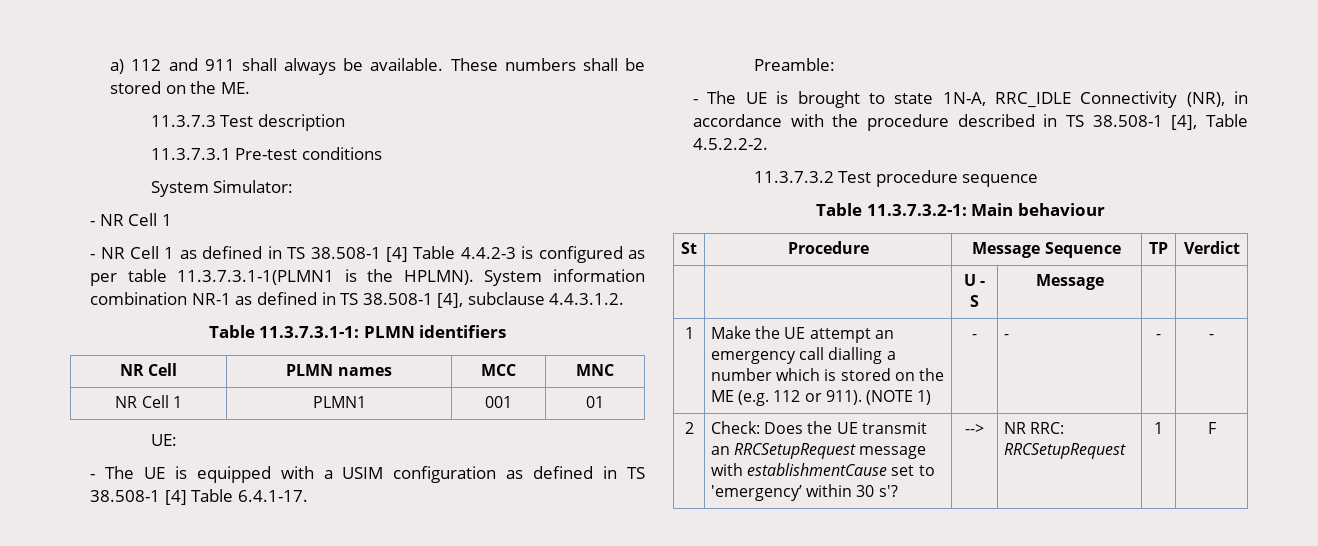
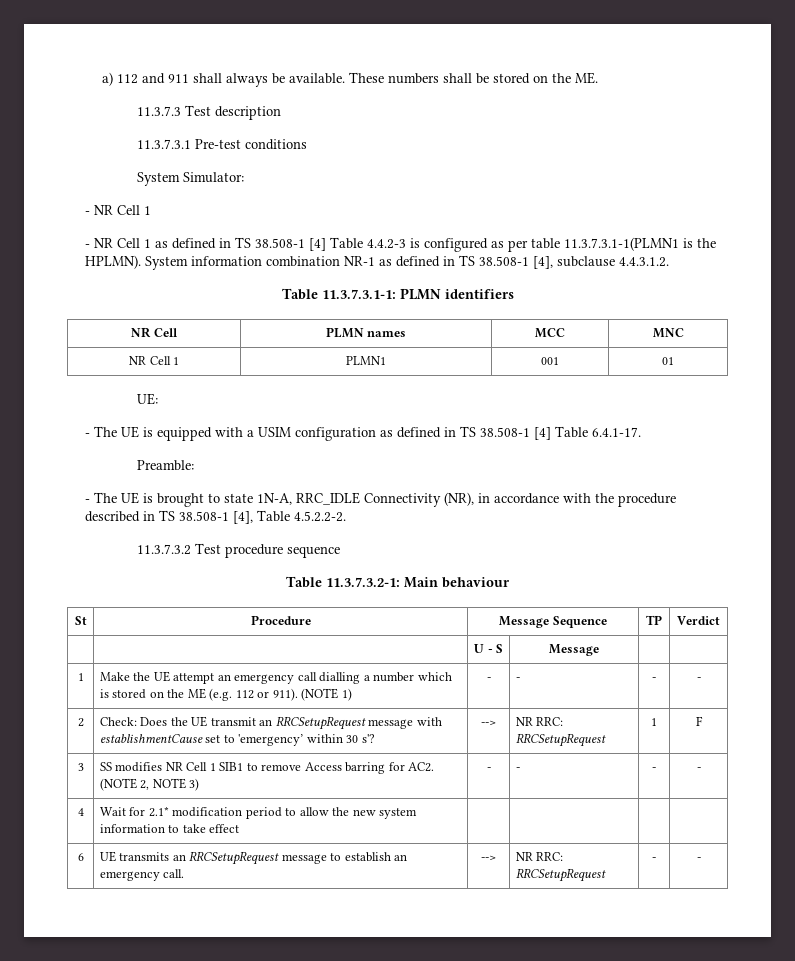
(1216, 428) none -> [77,763,84,771] [99,762,435,774] [99,778,200,791] [486,767,491,771] [515,767,520,771] [652,767,656,771] [696,767,701,771] [77,808,84,816] [99,806,418,819] [99,824,240,833] [77,853,84,861] [99,851,408,865] [99,869,185,881] [481,855,496,861] [515,852,564,861] [515,868,606,882] [652,857,656,861] [696,857,701,861] // 3 | SS modifies NR Cell 1 SIB1 to remove Access barring for AC2. (NOTE 2, NOTE 3) | - | - | - | - // 4 | Wait for 2.1* modification period to allow the new system information to take effect | | | | // 6 | UE transmits an RRCSetupRequest message to establish an emergency call. | --> | NR RRC: RRCSetupRequest | - | -

